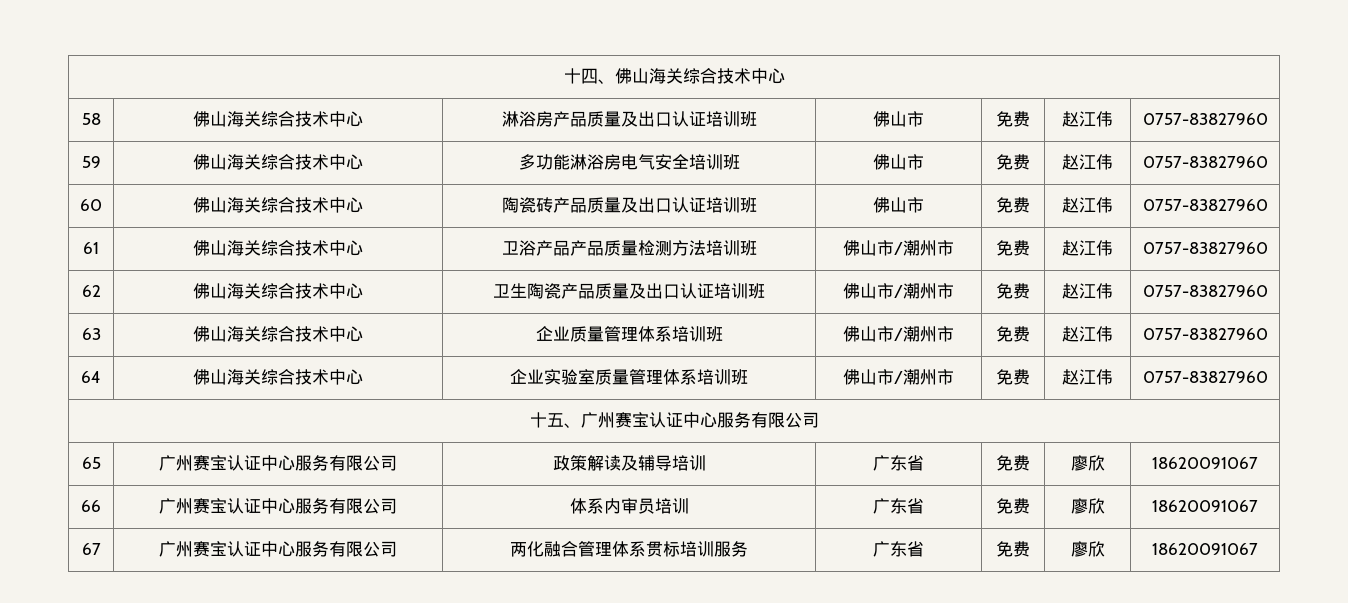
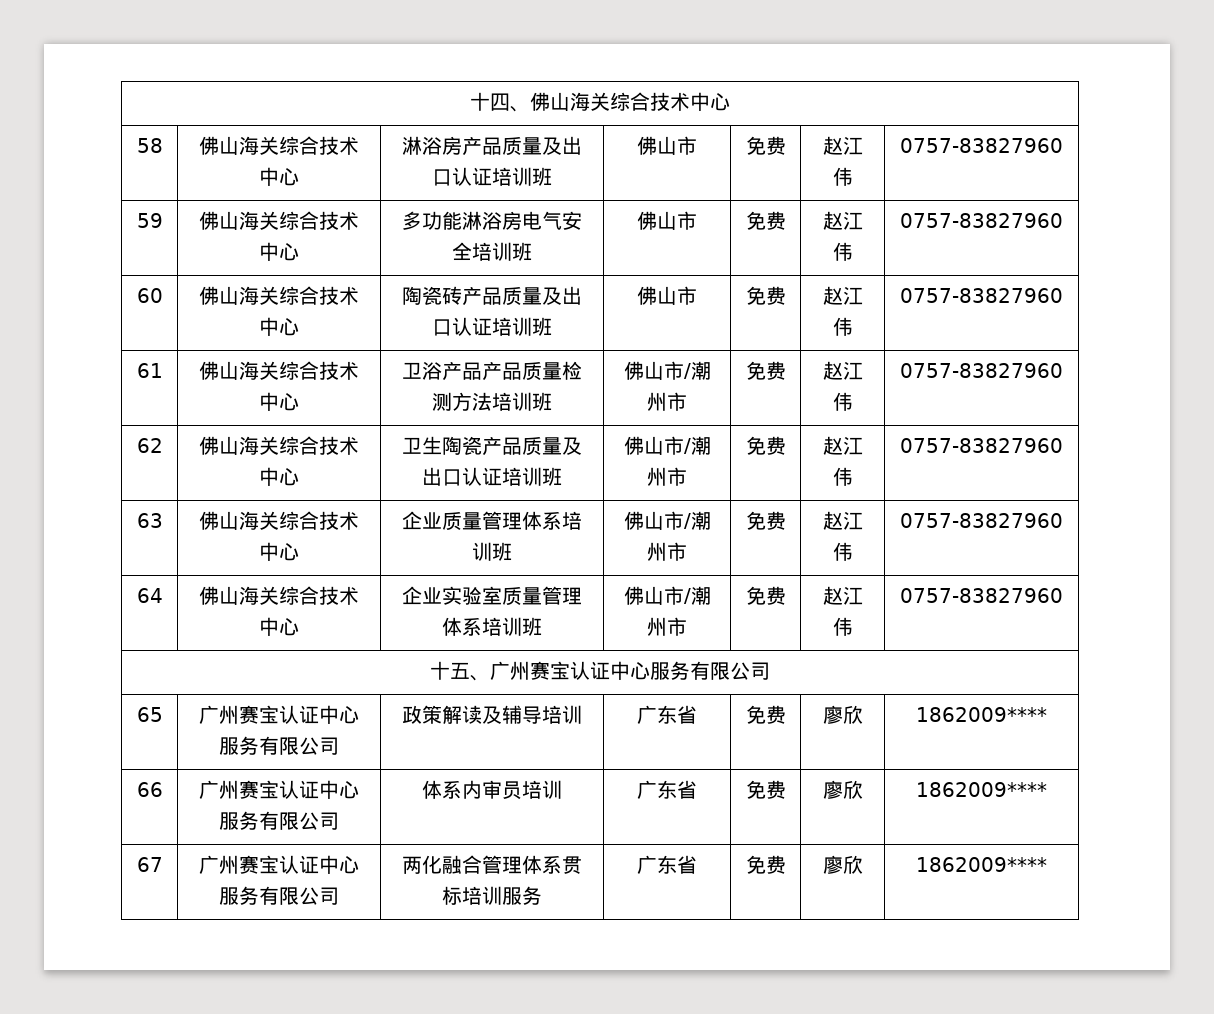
[1152,457,1258,469] 18620091067 -> [916,707,1047,722] 1862009****
[1152,500,1258,512] 18620091067 -> [916,782,1047,797] 1862009****
[1152,543,1258,555] 18620091067 -> [916,857,1047,872] 1862009****

